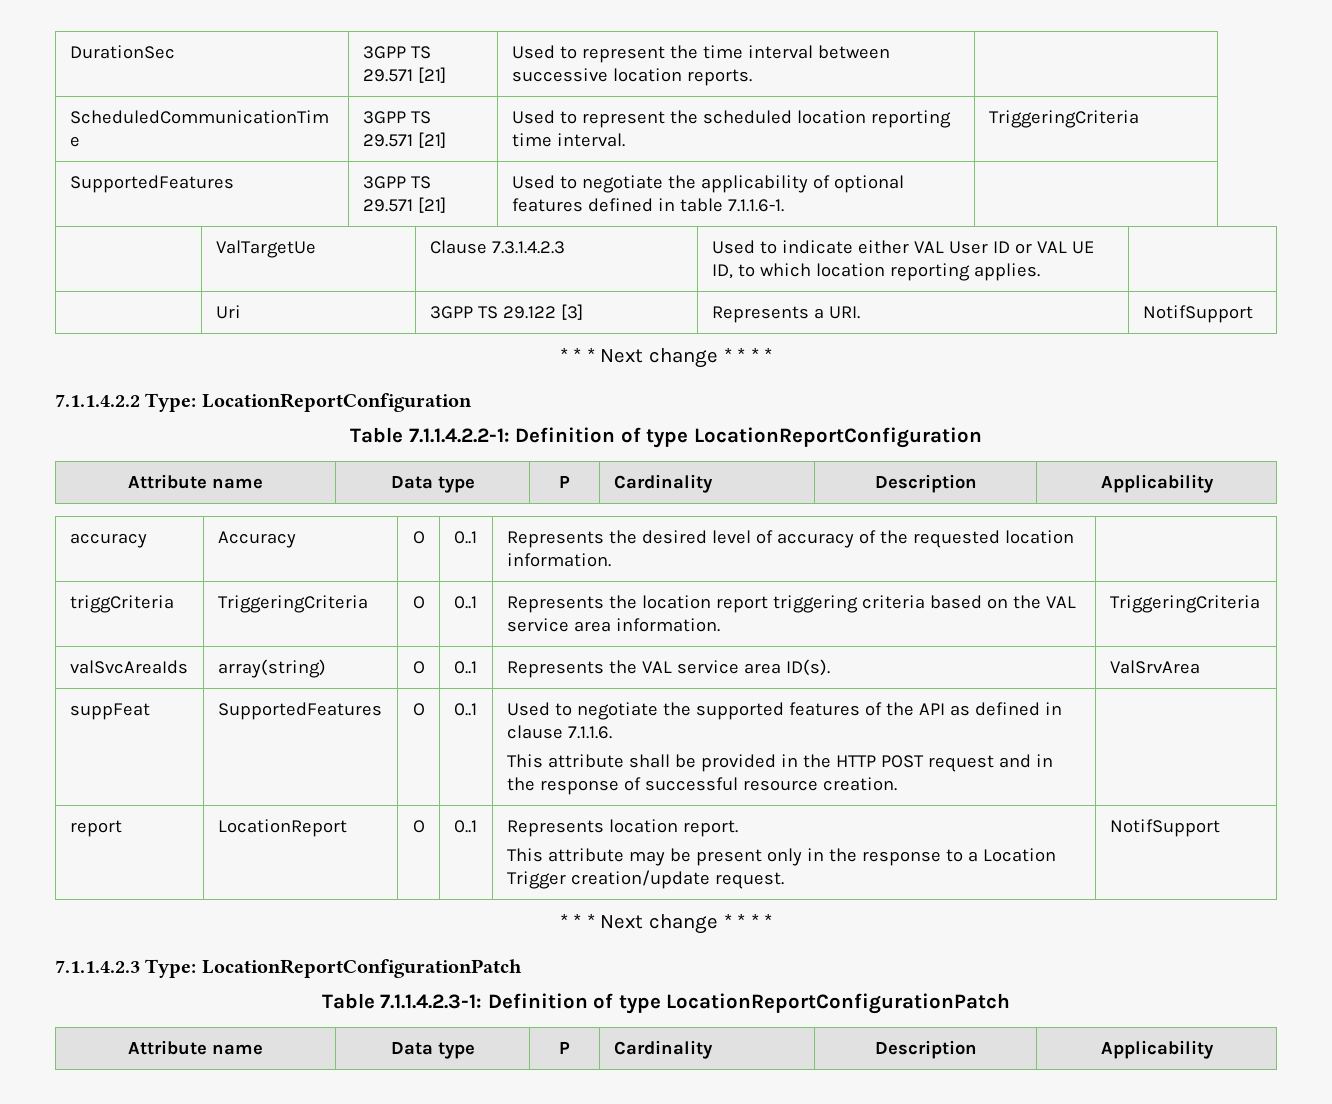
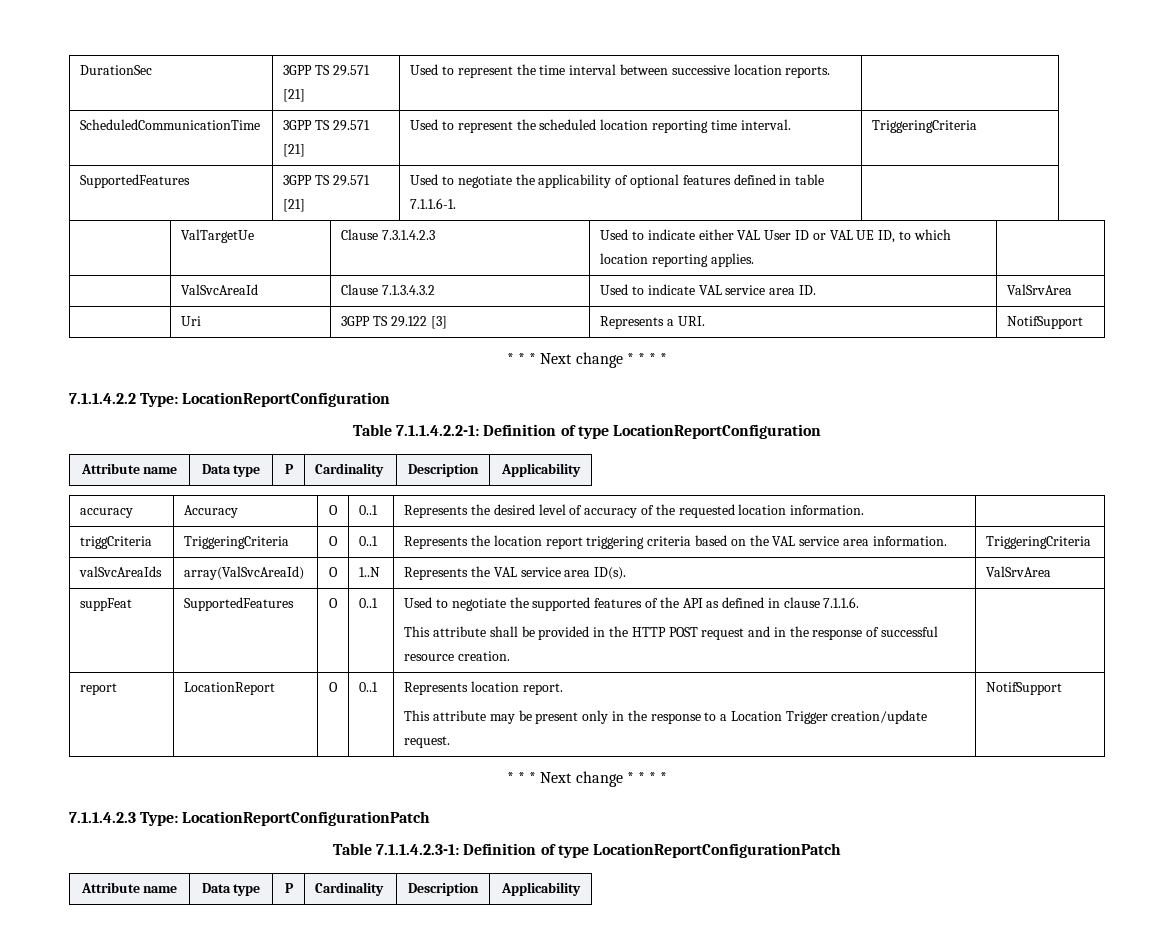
(1040, 272) none -> [181,284,259,295] [341,284,436,295] [600,284,816,295] [1007,284,1073,295] // | ValSvcAreaId | Clause 7.1.3.4.3.2 | Used to indicate VAL service area ID. | ValSrvArea
[217,659,326,678] [412,661,425,674] [453,661,477,674] array(string) | O | 0..1 -> [184,566,305,580] [329,567,338,577] [359,567,381,577] array(ValSvcAreaId) | O | 1..N

